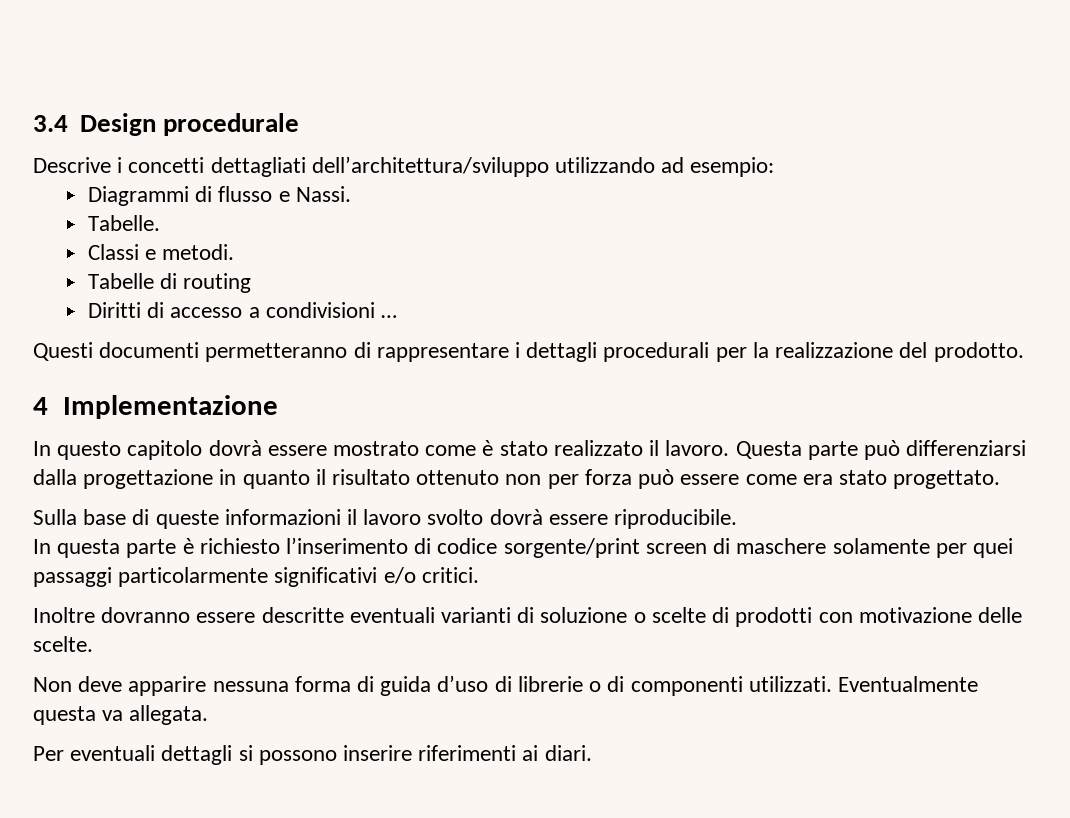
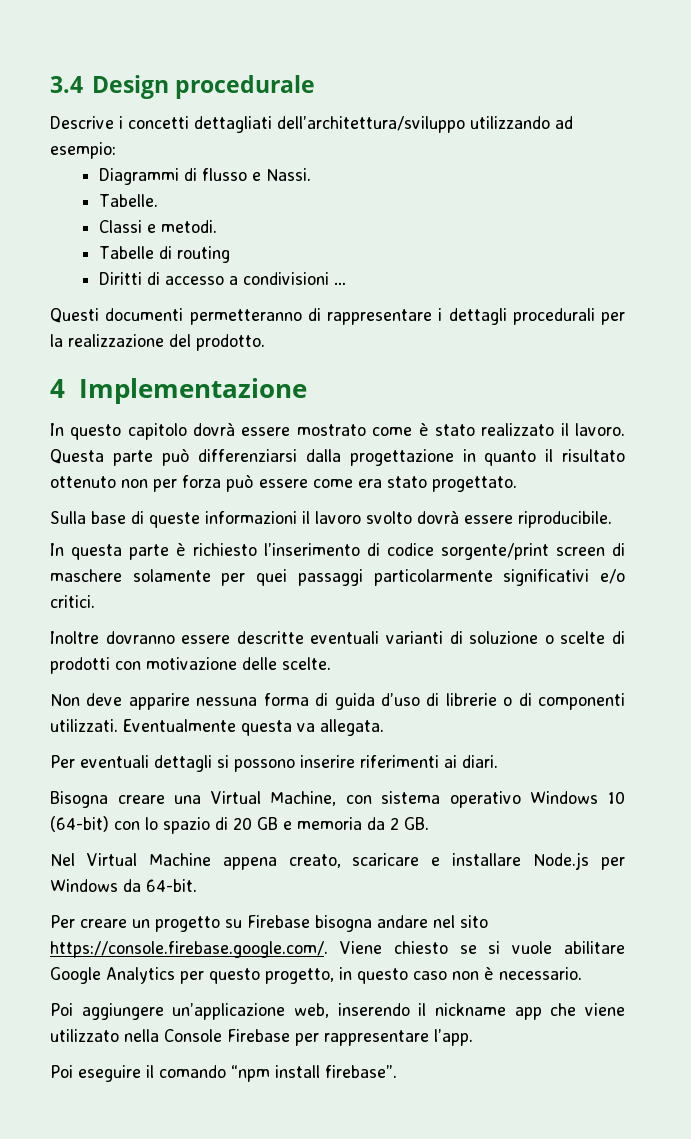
(592, 753) none -> [50,791,625,808] [50,816,429,834] [50,852,626,870] [50,879,197,892] [50,915,488,932] [50,941,625,958] [50,967,582,984] [50,1003,626,1020] [50,1029,473,1046] [50,1065,397,1082] // Bisogna creare una Virtual Machine, con sistema operativo Windows 10 (64-bit) con lo spazio di 20 GB e memoria da 2 GB. // Nel Virtual Machine appena creato, scaricare e installare Node.js per Windows da 64-bit. // Per creare un progetto su Firebase bisogna andare nel sito https://console.firebase.google.com/. Viene chiesto se si vuole abilitare Google Analytics per questo progetto, in questo caso non è necessario. // Poi aggiungere un’applicazione web, inserendo il nickname app che viene utilizzato nella Console Firebase per rappresentare l’app. // Poi eseguire il comando “npm install firebase”.

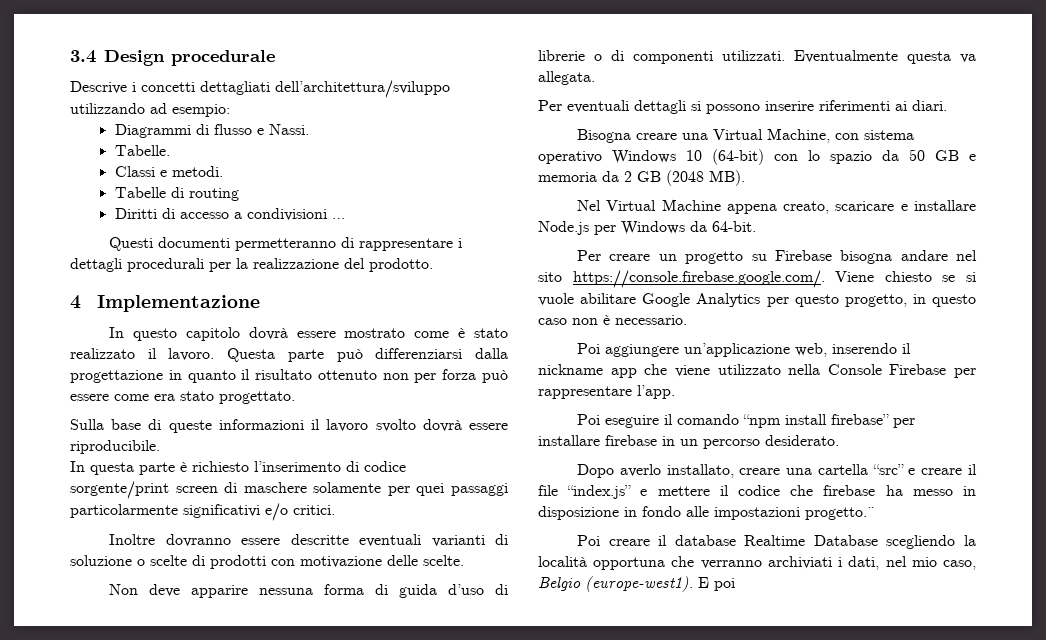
[215,817,252,830] di 20 -> [882,149,925,161] da 50
[404,817,429,830] GB. -> [637,170,745,186] GB (2048 MB).
[325,1065,397,1078] firebase”. -> [831,414,916,428] [538,435,839,449] [577,464,977,478] [538,485,976,499] [538,506,875,520] [577,535,976,549] [538,556,976,570] [538,576,735,592] firebase” per installare firebase in un percorso desiderato. // Dopo averlo installato, creare una cartella “src” e creare il file “index.js” e mettere il codice che firebase ha messo in disposizione in fondo alle impostazioni progetto.¨ // Poi creare il database Realtime Database scegliendo la località opportuna che verranno archiviati i dati, nel mio caso, Belgio (europe-west1). E poi

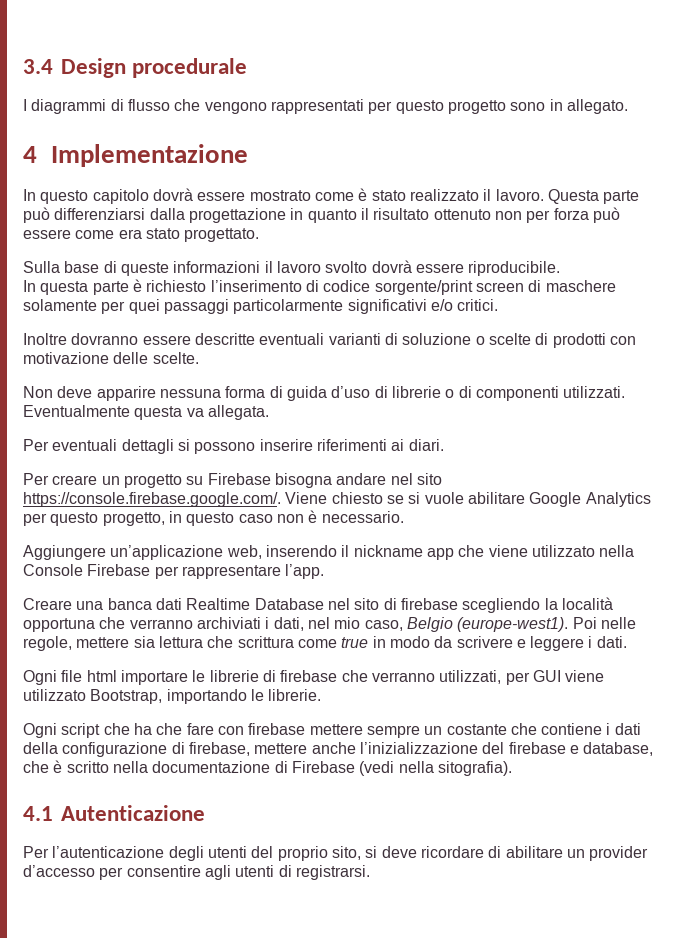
[70,80,450,98] [70,103,230,117] [114,124,309,138] [114,145,170,156] [114,166,223,177] [114,187,239,201] [114,208,345,221] [109,237,463,251] [70,258,433,272] Descrive i concetti dettagliati dell’architettura/sviluppo utilizzando ad esempio: // Diagrammi di flusso e Nassi. // Tabelle. // Classi e metodi. // Tabelle di routing // Diritti di accesso a condivisioni … // Questi documenti permetteranno di rappresentare i dettagli procedurali per la realizzazione del prodotto. -> [23,99,628,114] I diagrammi di flusso che vengono rappresentati per questo progetto sono in allegato.
[577,128,915,143] [538,149,976,165] [538,170,745,186] [577,199,976,214] [538,221,756,235] // Bisogna creare una Virtual Machine, con sistema operativo Windows 10 (64-bit) con lo spazio da 50 GB e memoria da 2 GB (2048 MB). // Nel Virtual Machine appena creato, scaricare e installare Node.js per Windows da 64-bit. -> (444, 445) none
[577,343,680,357] Poi aggiungere -> [23,545,106,560] Aggiungere
[577,414,916,428] [538,435,839,449] [577,464,977,478] [538,485,976,499] [538,506,875,520] [577,535,878,546] Poi eseguire il comando “npm install firebase” per installare firebase in un percorso desiderato. // Dopo averlo installato, creare una cartella “src” e creare il file “index.js” e mettere il codice che firebase ha messo in disposizione in fondo alle impostazioni progetto.¨ // Poi creare il database Realtime Database -> [23,598,458,610] Creare una banca dati Realtime Database nel sito di firebase
[698,577,735,591] E poi -> [572,617,636,629] [23,636,627,651] [23,670,605,685] [23,689,322,704] [23,723,641,738] [23,742,654,757] [23,760,512,776] [23,805,205,821] [23,846,649,861] [23,865,370,880] Poi nelle regole, mettere sia lettura che scrittura come true in modo da scrivere e leggere i dati. // Ogni file html importare le librerie di firebase che verranno utilizzati, per GUI viene utilizzato Bootstrap, importando le librerie. // Ogni script che ha che fare con firebase mettere sempre un costante che contiene i dati della configurazione di firebase, mettere anche l’inizializzazione del firebase e database, che è scritto nella documentazione di Firebase (vedi nella sitografia). // 4.1 Autenticazione // Per l’autenticazione degli utenti del proprio sito, si deve ricordare di abilitare un provider d’accesso per consentire agli utenti di registrarsi.

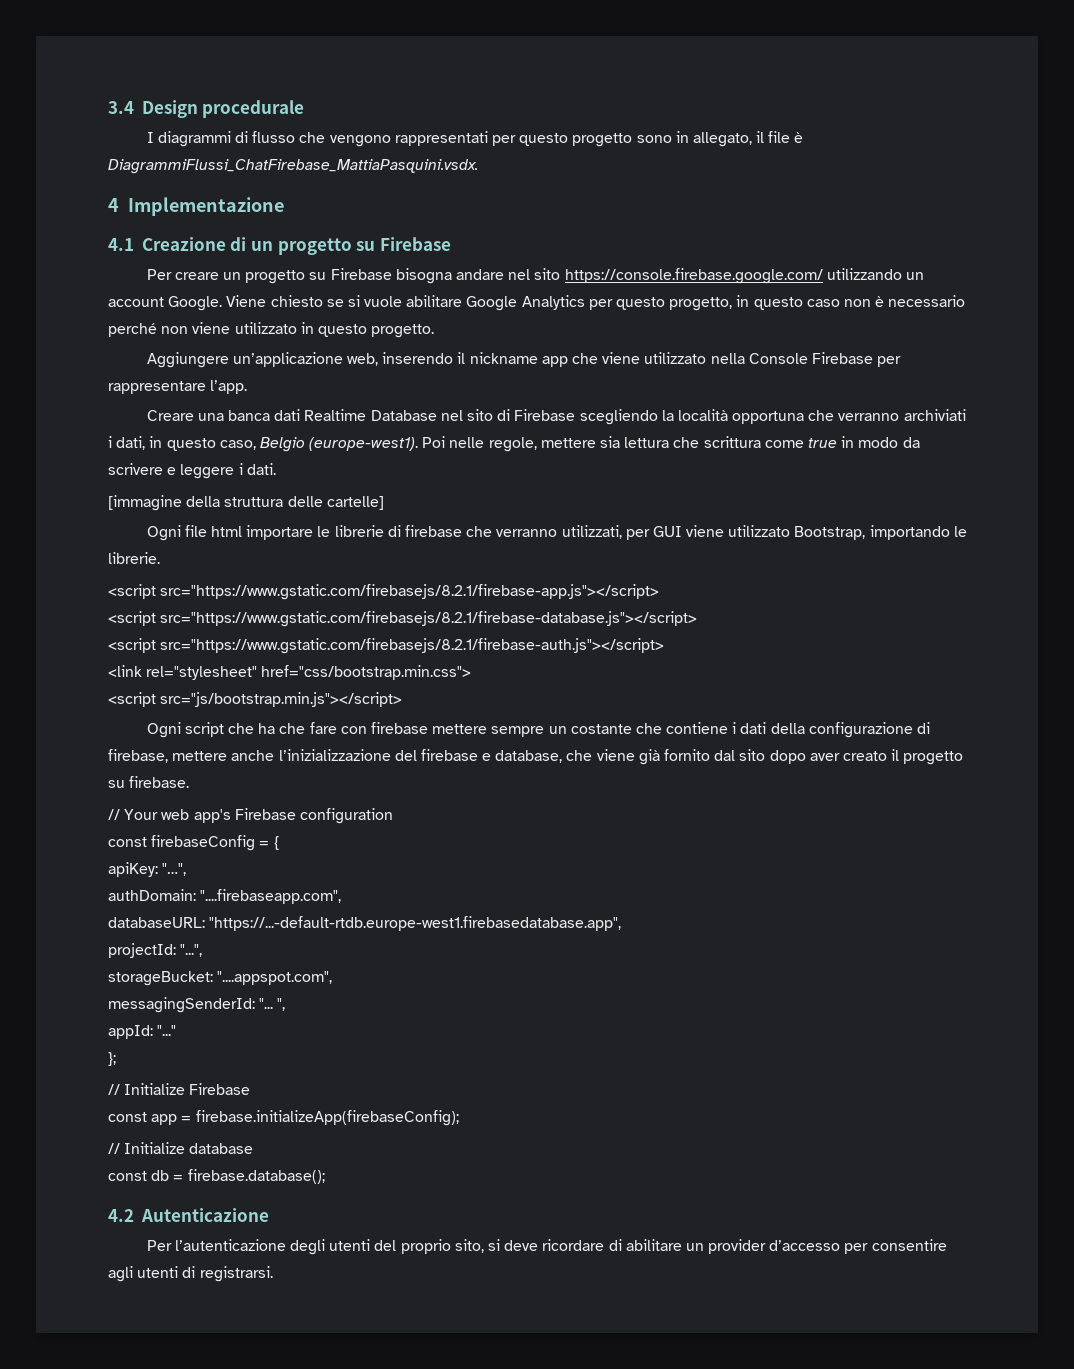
[566,99,628,114] [23,144,249,167] [23,188,640,204] [23,207,620,223] [23,228,260,242] [23,260,561,276] [23,279,616,295] [23,299,499,314] [23,333,636,348] [23,352,199,364] [23,386,626,401] [23,405,269,420] [23,439,444,454] allegato. // 4 Implementazione // In questo capitolo dovrà essere mostrato come è stato realizzato il lavoro. Questa parte può differenziarsi dalla progettazione in quanto il risultato ottenuto non per forza può essere come era stato progettato. // Sulla base di queste informazioni il lavoro svolto dovrà essere riproducibile. // In questa parte è richiesto l’inserimento di codice sorgente/print screen di maschere solamente per quei passaggi particolarmente significativi e/o critici. // Inoltre dovranno essere descritte eventuali varianti di soluzione o scelte di prodotti con motivazione delle scelte. // Non deve apparire nessuna forma di guida d’uso di librerie o di componenti utilizzati. Eventualmente questa va allegata. // Per eventuali dettagli si possono inserire riferimenti ai diari. -> [692,131,804,147] [108,159,478,174] [108,197,284,216] [108,237,451,255] allegato, il file è DiagrammiFlussi_ChatFirebase_MattiaPasquini.vsdx. // 4 Implementazione // 4.1 Creazione di un progetto su Firebase
[23,492,281,507] https://console.firebase.google.com/. -> [564,268,924,284] [108,296,223,311] https://console.firebase.google.com/ utilizzando un account Google.
[321,511,404,523] necessario. -> [888,295,966,307] [108,322,435,338] necessario perché non viene utilizzato in questo progetto.
[400,598,458,610] firebase -> [514,409,576,421] Firebase
[307,617,361,629] nel mio -> [149,436,216,451] in questo
(627, 642) none -> [108,495,384,511] // [immagine della struttura delle cartelle]
(322, 695) none -> [108,584,660,600] [108,611,698,627] [108,638,665,654] [108,665,472,680] [108,692,403,707] // <script src="https://www.gstatic.com/firebasejs/8.2.1/firebase-app.js"></script> // <script src="https://www.gstatic.com/firebasejs/8.2.1/firebase-database.js"></script> // <script src="https://www.gstatic.com/firebasejs/8.2.1/firebase-auth.js"></script> // <link rel="stylesheet" href="css/bootstrap.min.css"> // <script src="js/bootstrap.min.js"></script>
[53,760,512,776] [23,806,53,821] è scritto nella documentazione di Firebase (vedi nella sitografia). // 4.1 -> [596,749,964,765] [108,776,190,788] [108,808,393,824] [108,835,279,851] [108,862,187,877] [108,889,342,904] [108,916,622,931] [108,943,203,958] [108,971,333,986] [108,997,286,1013] [108,1025,177,1039] [108,1052,116,1066] [108,1083,251,1095] [108,1110,459,1126] [108,1142,254,1154] [108,1169,325,1184] [108,1209,134,1222] viene già fornito dal sito dopo aver creato il progetto su firebase. // // Your web app's Firebase configuration // const firebaseConfig = { // apiKey: "…", // authDomain: "....firebaseapp.com", // databaseURL: "https://...-default-rtdb.europe-west1.firebasedatabase.app", // projectId: "...", // storageBucket: "....appspot.com", // messagingSenderId: "... ", // appId: "..." // }; // // Initialize Firebase // const app = firebase.initializeApp(firebaseConfig); // // Initialize database // const db = firebase.database(); // 4.2

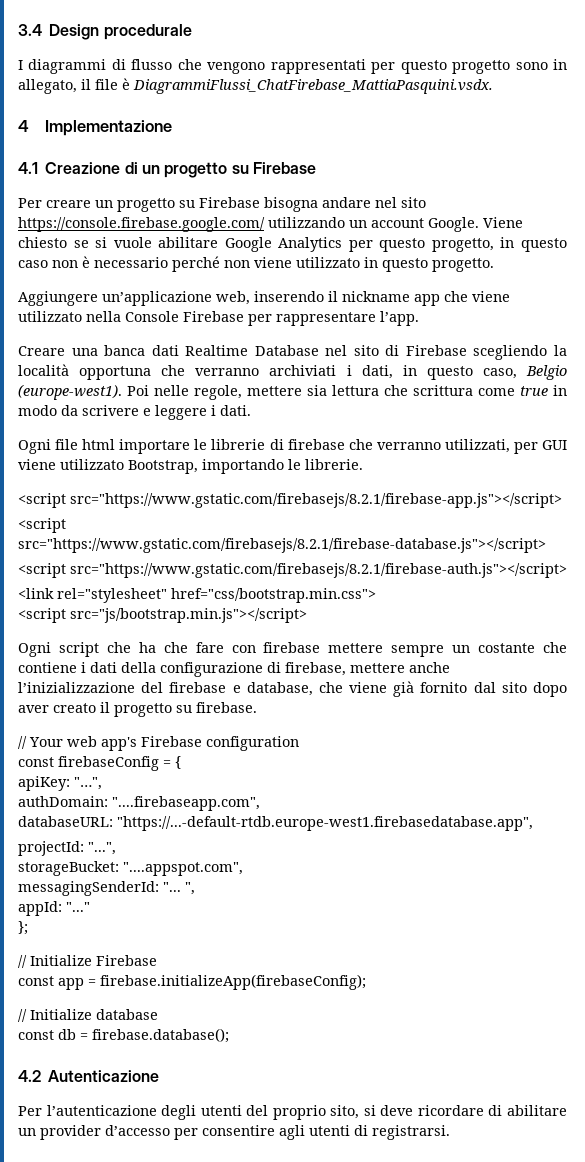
[108,495,384,511] // [immagine della struttura delle cartelle] -> (251, 410) none

